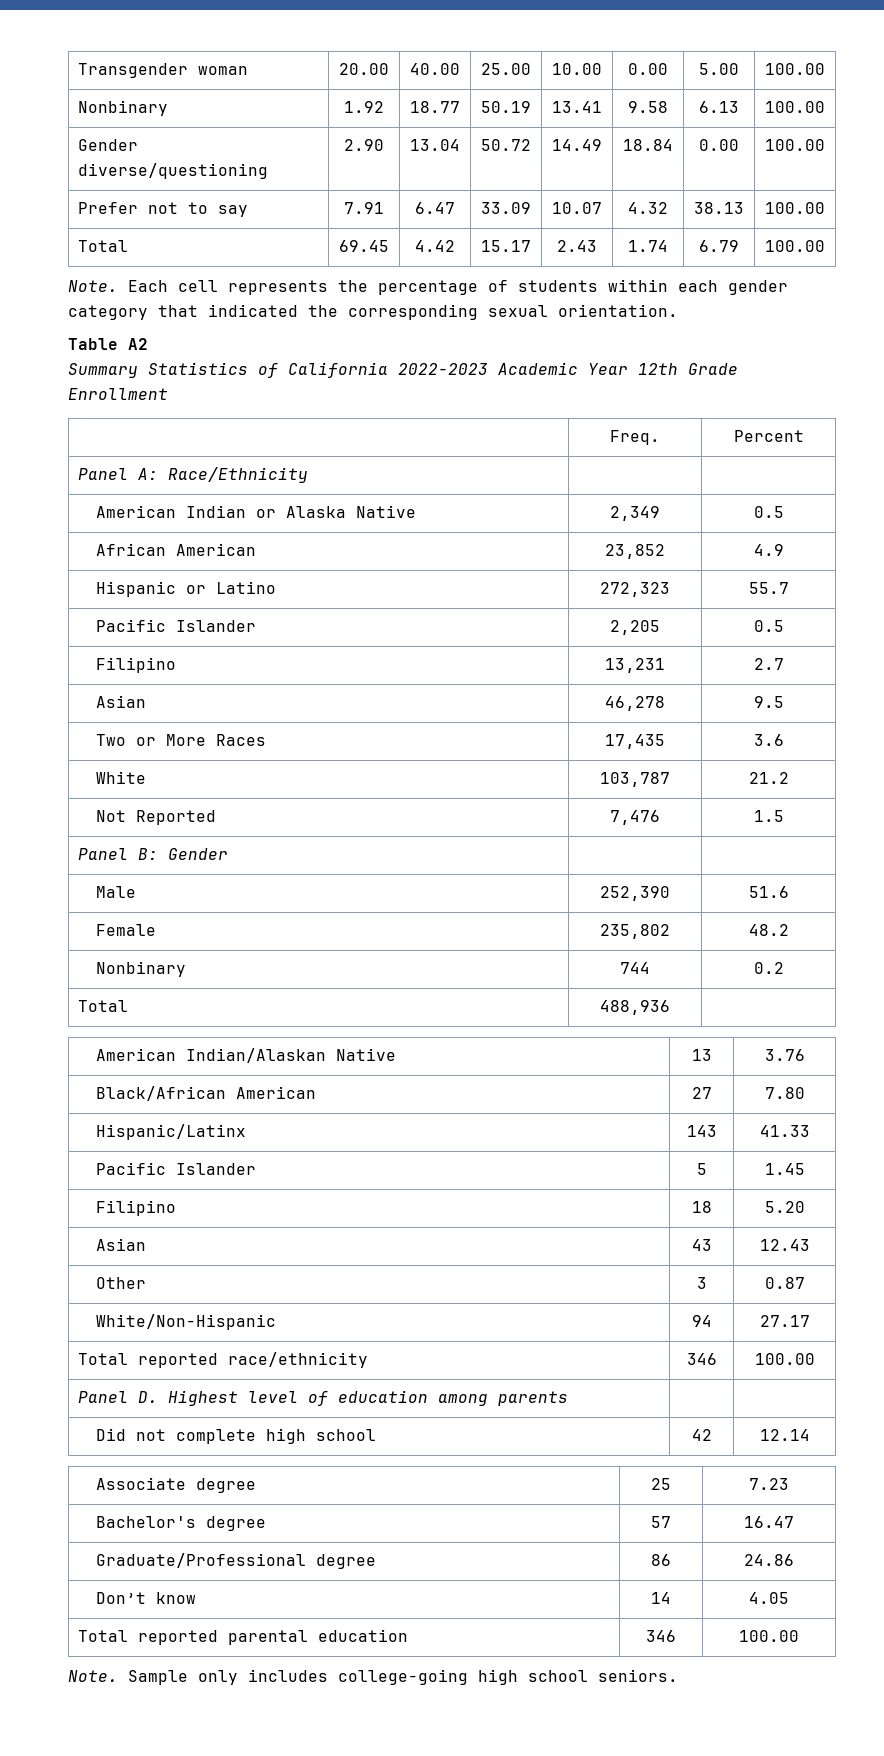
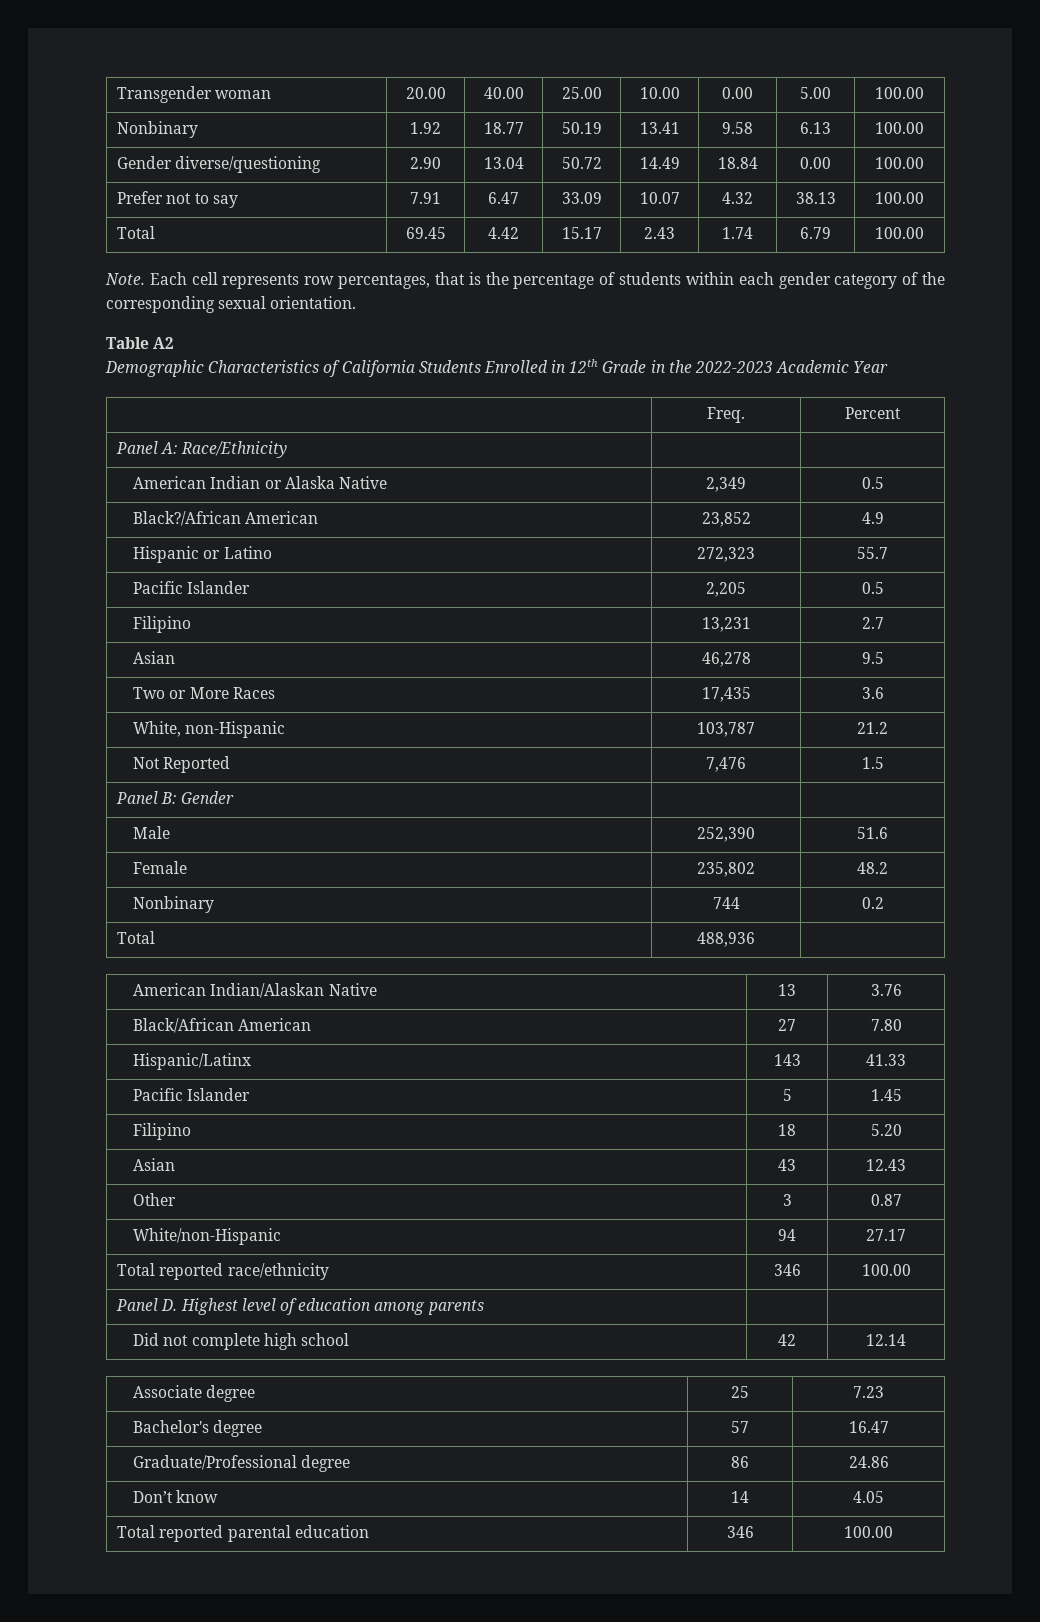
(328, 287) none -> [304,272,481,289] row percentages, that is
[158,304,298,317] that indicated -> [902,272,919,285] of
[68,362,388,378] Summary Statistics of California -> [105,359,692,377] Demographic Characteristics of California Students Enrolled in 12th Grade in the
[638,363,738,375] [68,388,168,400] 12th Grade Enrollment -> (889, 367) none
[95,543,166,556] African -> [133,511,242,526] Black?/African
[95,771,146,784] White -> [133,721,286,738] White, non-Hispanic
[95,1314,276,1330] White/Non-Hispanic -> [133,1228,282,1245] White/non-Hispanic
[68,1669,678,1685] // Note. Sample only includes college-going high school seniors. -> (893, 1532) none

